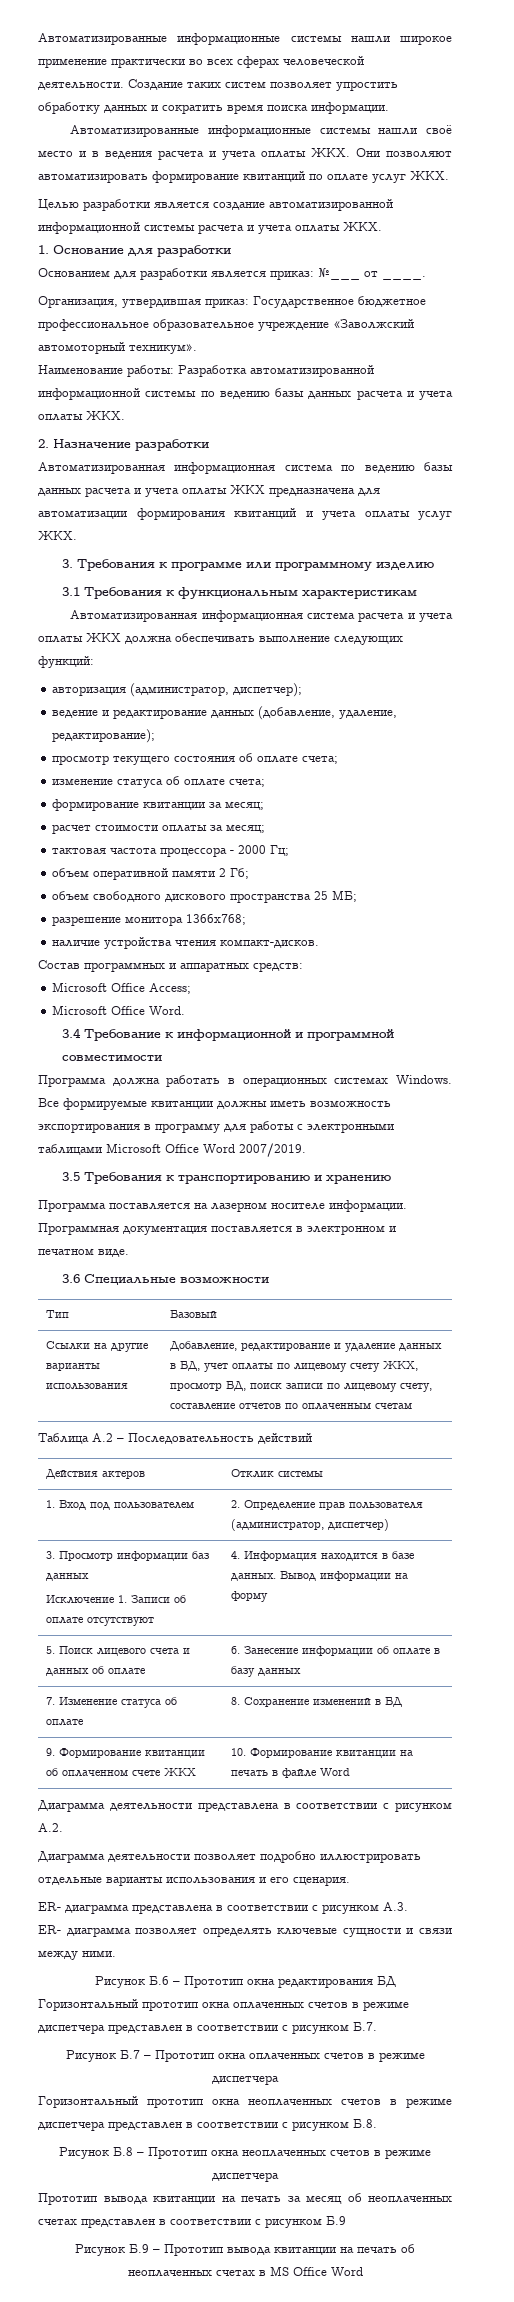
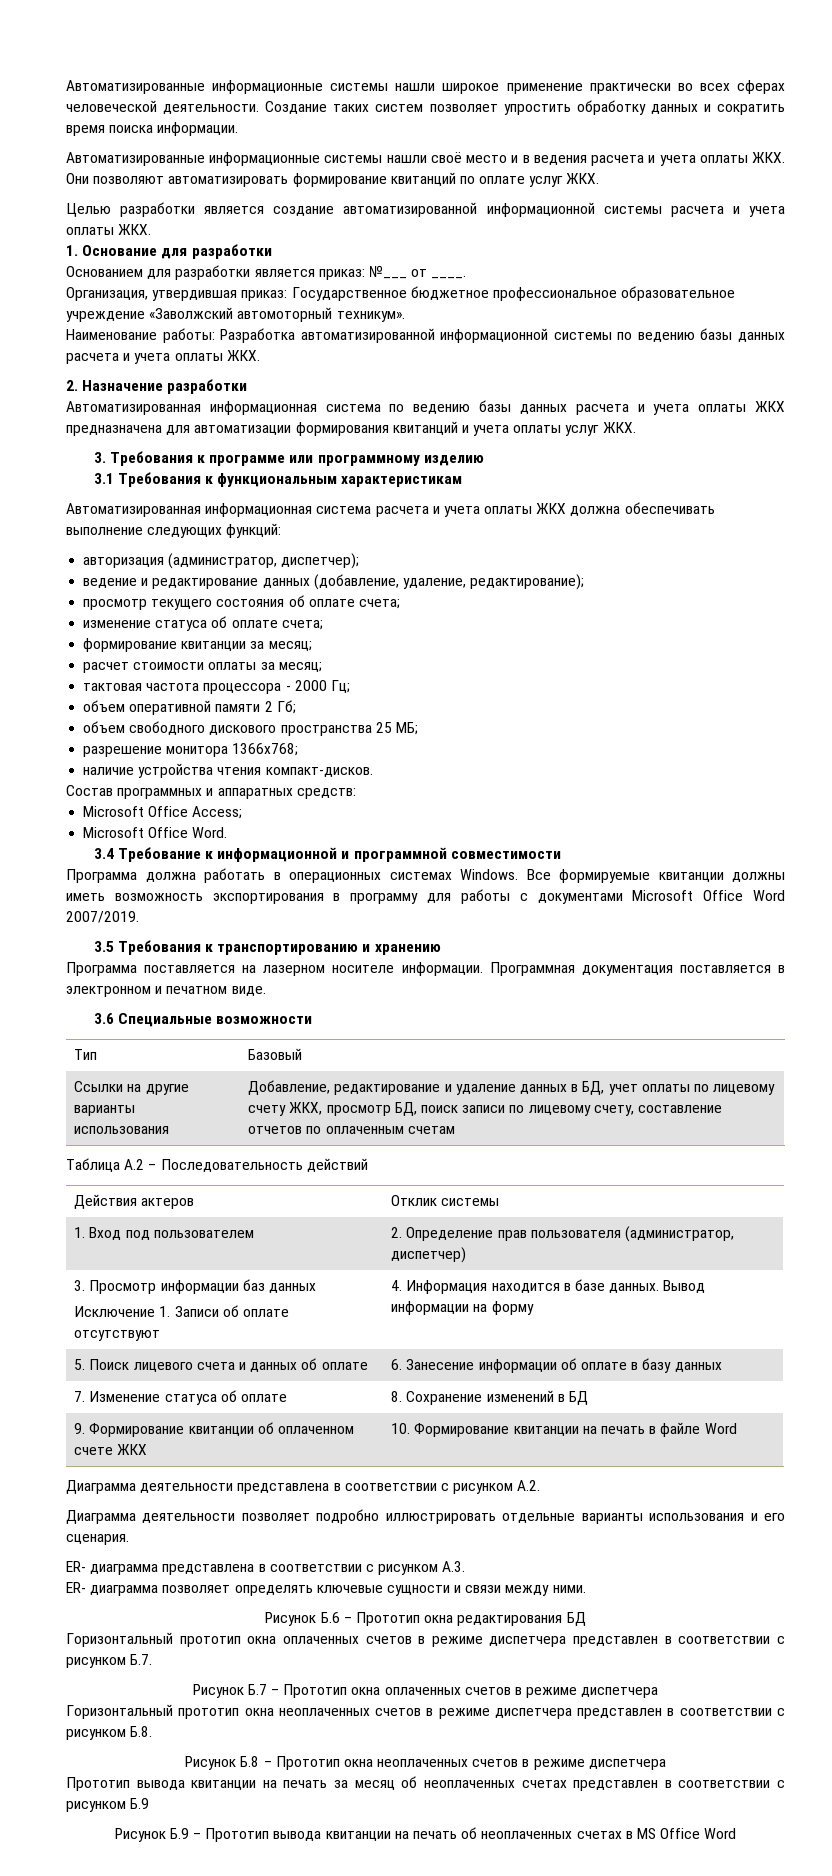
[307,1123,394,1133] [38,1144,102,1155] электронными таблицами -> [537,893,623,904] документами

